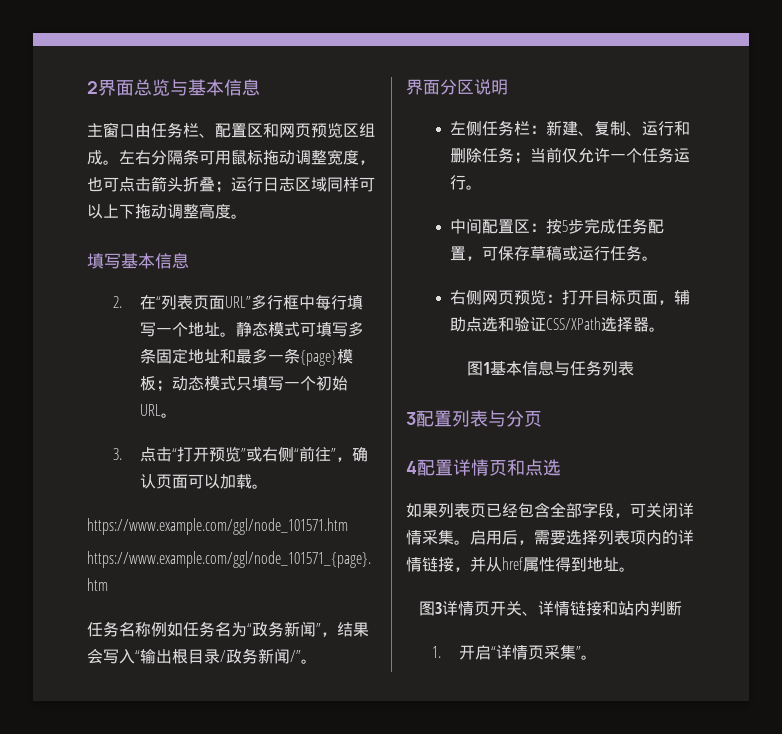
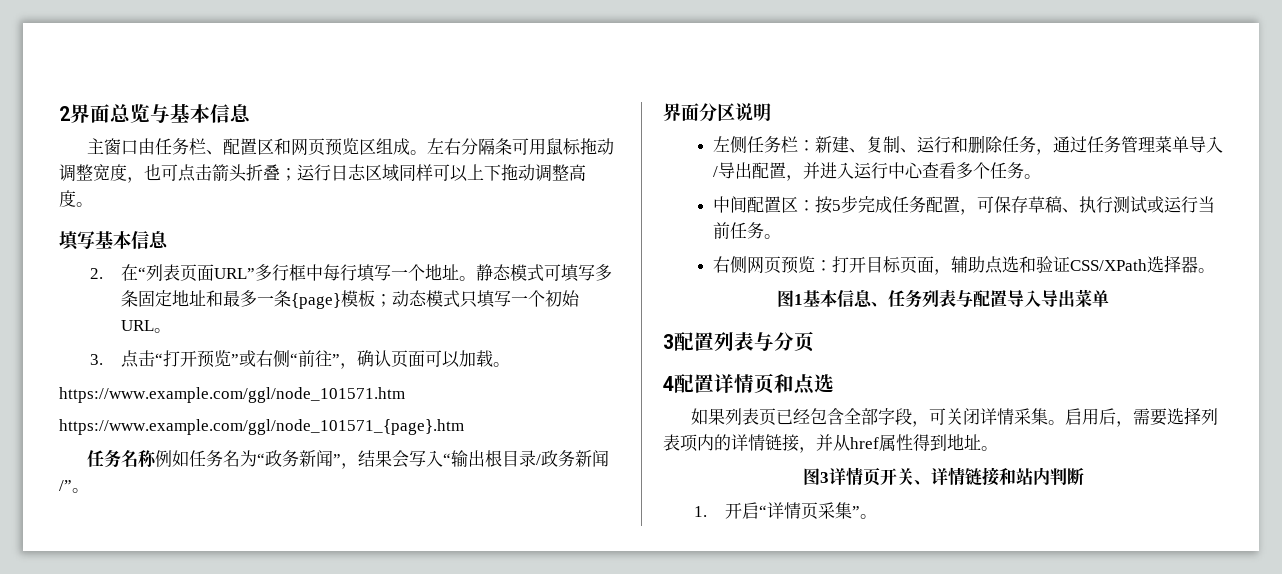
[514,147,691,164] [450,175,467,190] ；当前仅允许一个任务运行 -> [1035,136,1223,155] [712,162,1024,181] ，通过任务管理菜单导入/导出配置，并进入运行中心查看多个任务
[562,246,611,261] 或运行 -> [1061,196,1215,214] [712,222,730,239] 、执行测试或运行当前
[554,361,570,376] 与 -> [871,302,888,307] 、
(634, 368) none -> [956,289,1109,307] 与配置导入导出菜单

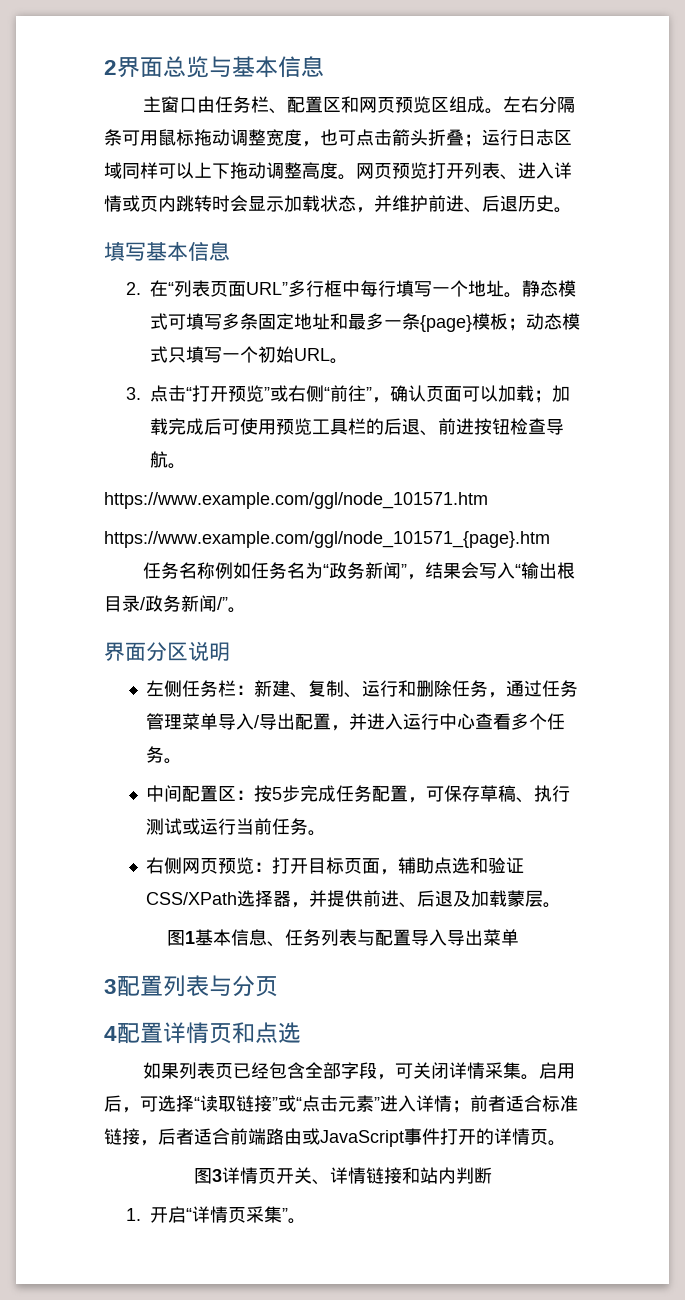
(93, 204) none -> [356,162,572,180] [104,195,572,213] 网页预览打开列表、进入详情或页内跳转时会显示加载状态，并维护前进、后退历史。
(494, 358) none -> [534,385,571,403] [150,418,565,436] [150,451,169,468] ；加载完成后可使用预览工具栏的后退、前进按钮检查导航
(1198, 264) none -> [290,890,543,908] ，并提供前进、后退及加载蒙层
[1133,407,1219,426] [663,434,981,453] 需要选择列表项内的详情链接，并从href属性得到地址 -> [140,1095,578,1113] [104,1128,548,1147] 可选择“读取链接”或“点击元素”进入详情；前者适合标准链接，后者适合前端路由或JavaScript事件打开的详情页

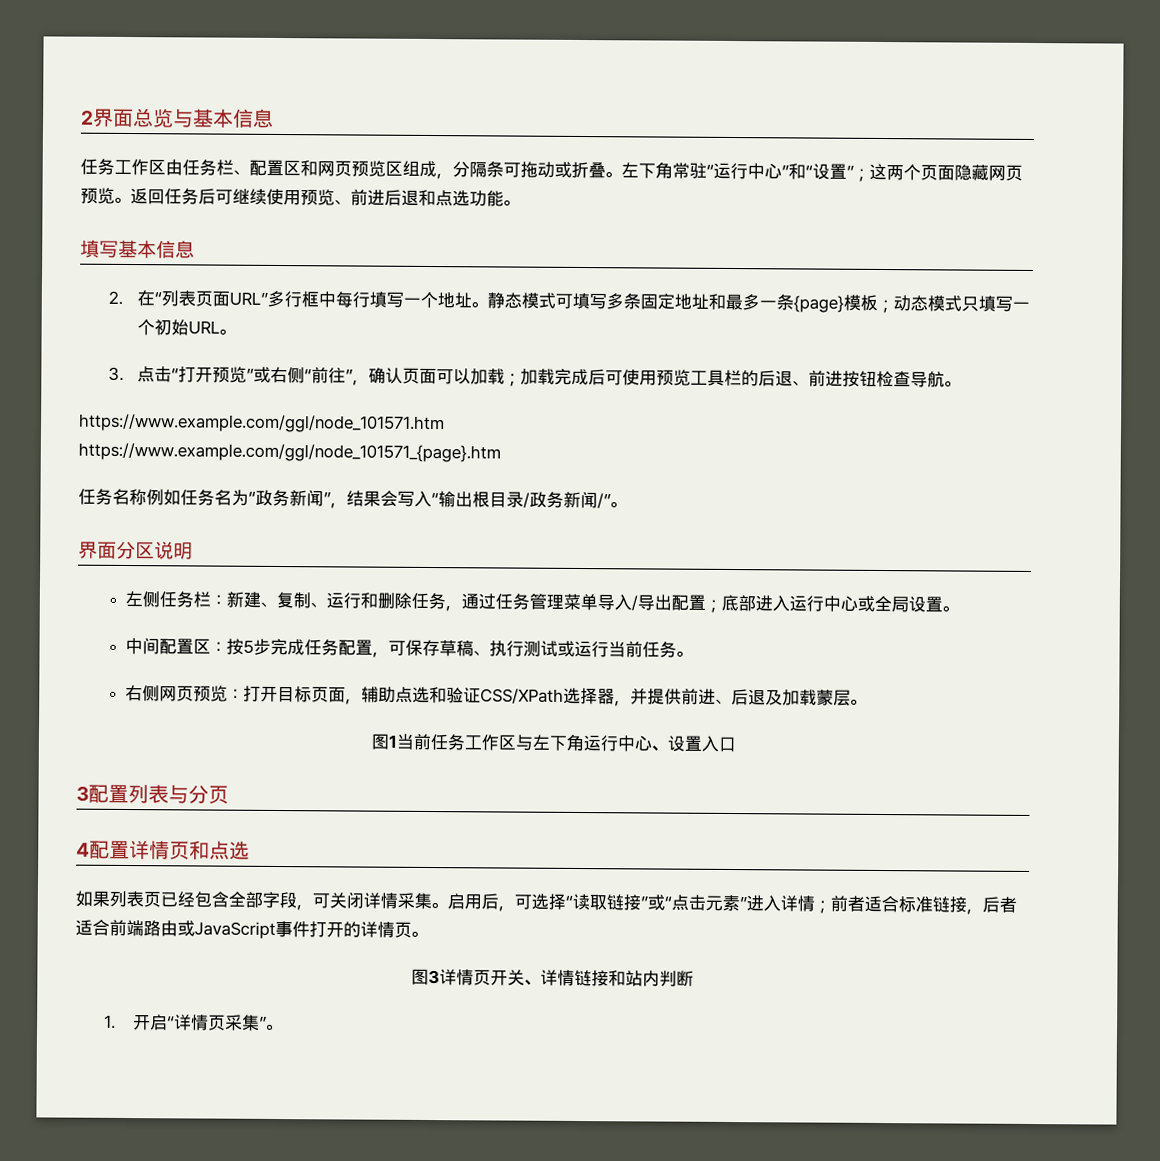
[143,96,198,113] 主窗口 -> [80,158,166,176] 任务工作区
[485,96,540,114] 。左右 -> [436,173,453,180] ，
[140,129,572,147] [104,162,572,180] [104,195,554,213] 用鼠标拖动调整宽度，也可点击箭头折叠；运行日志区域同样可以上下拖动调整高度。网页预览打开列表、进入详情或页内跳转时会显示加载状态，并维护前进、后退历史 -> [520,161,1023,182] [80,187,504,207] 拖动或折叠。左下角常驻“运行中心”和“设置”；这两个页面隐藏网页预览。返回任务后可继续使用预览、前进后退和点选功能
[330,713,367,731] ，并 -> [704,594,756,613] ；底部
[474,713,565,730] [145,746,164,763] 查看多个任务 -> [856,595,943,613] 或全局设置
[194,929,519,947] 基本信息、任务列表与配置导入导出菜单 -> [395,733,736,753] 当前任务工作区与左下角运行中心、设置入口

